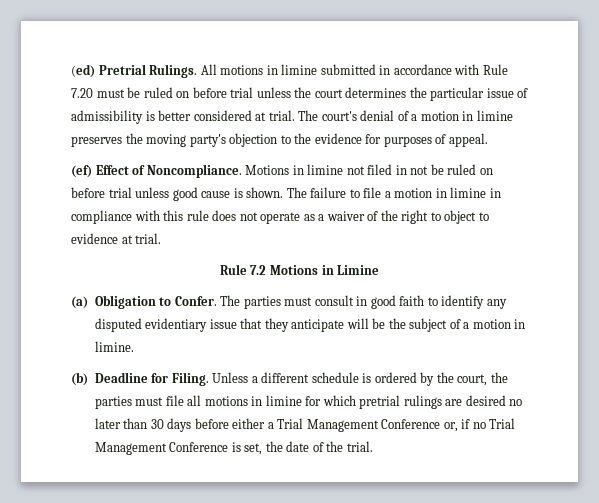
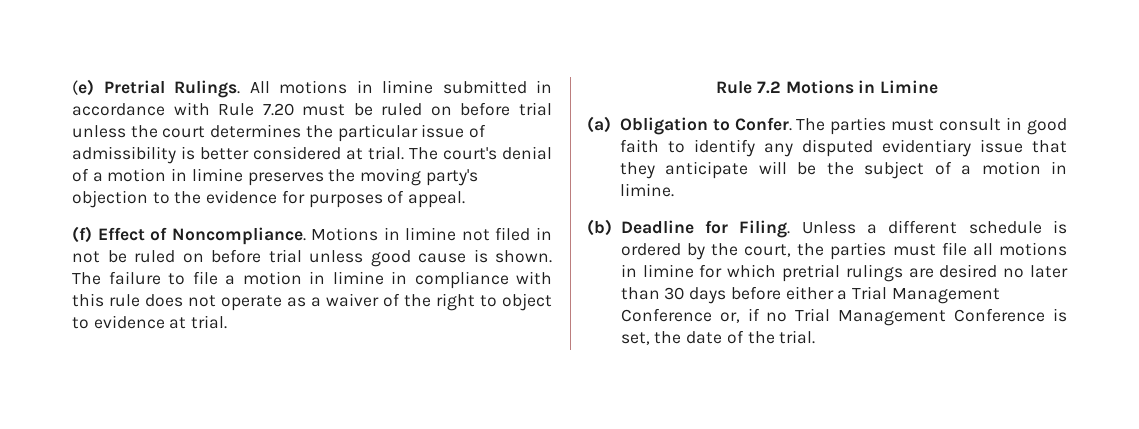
[71,64,95,78] (ed) -> [72,79,94,96] (e)
[71,165,92,178] (ef) -> [72,226,92,243] (f)

